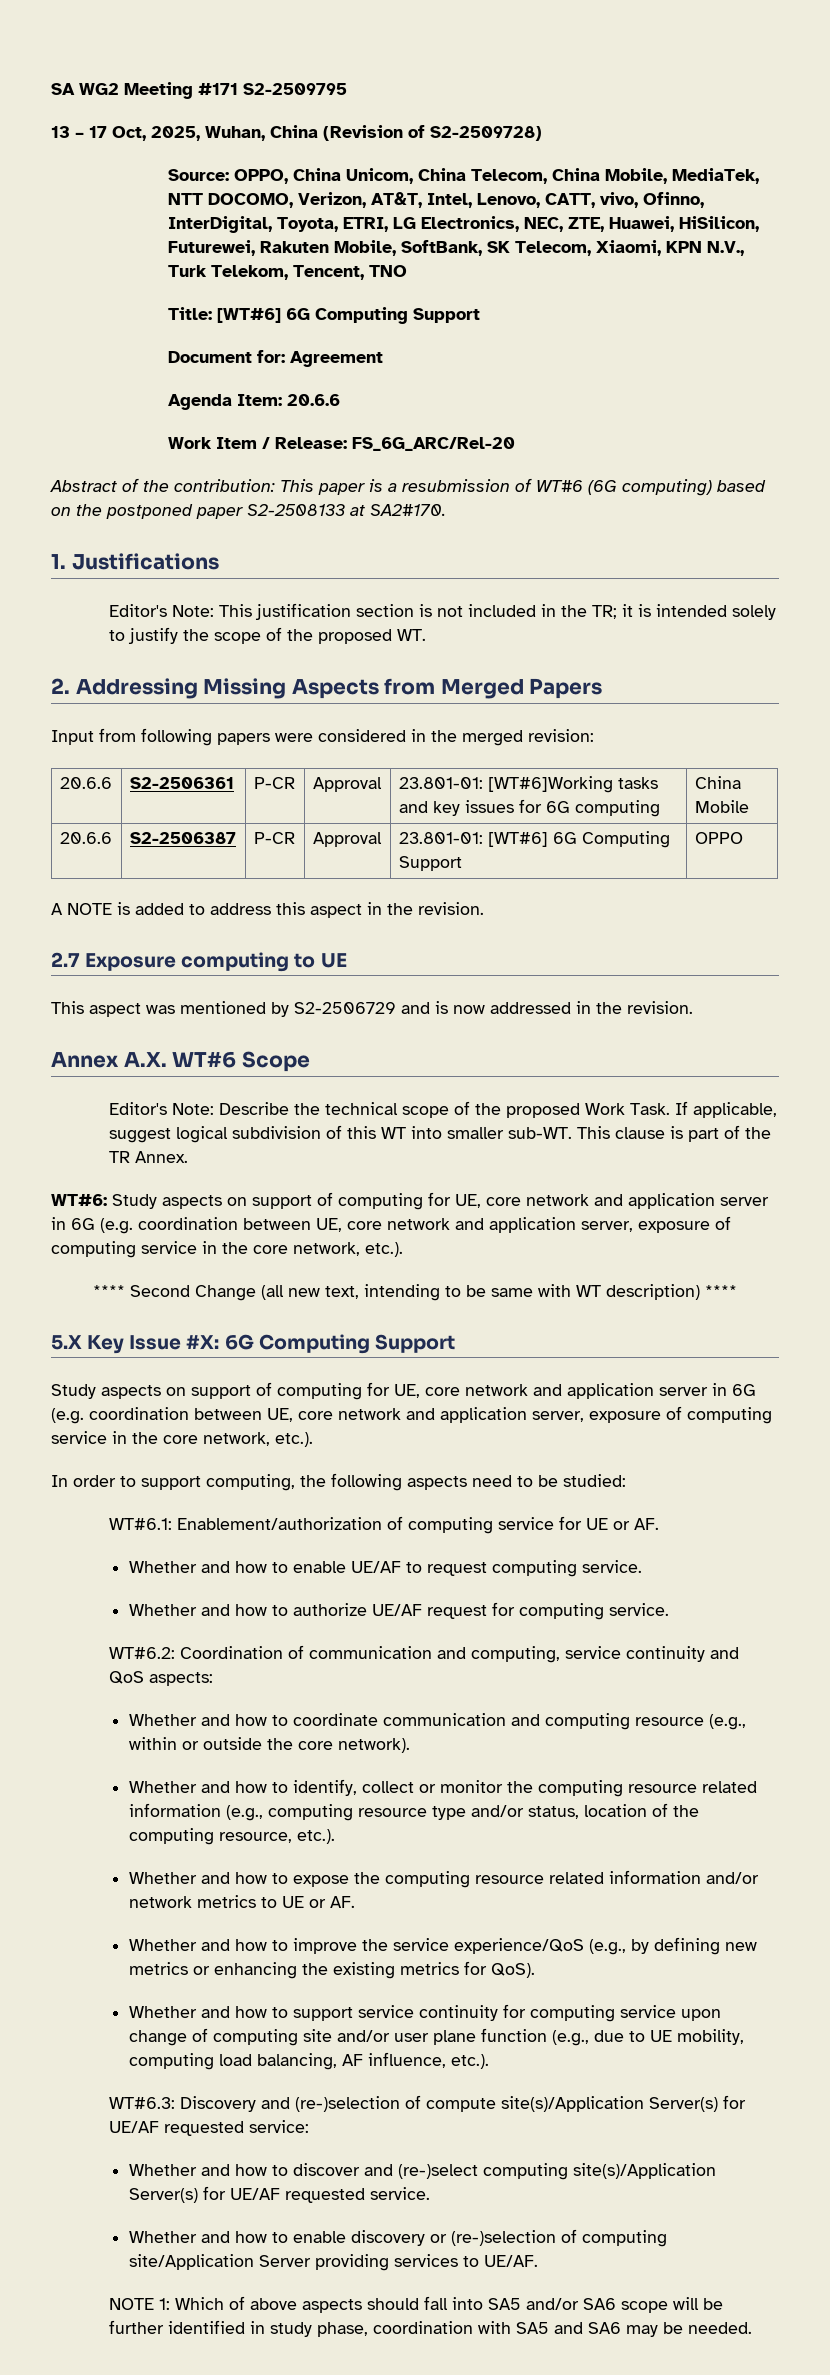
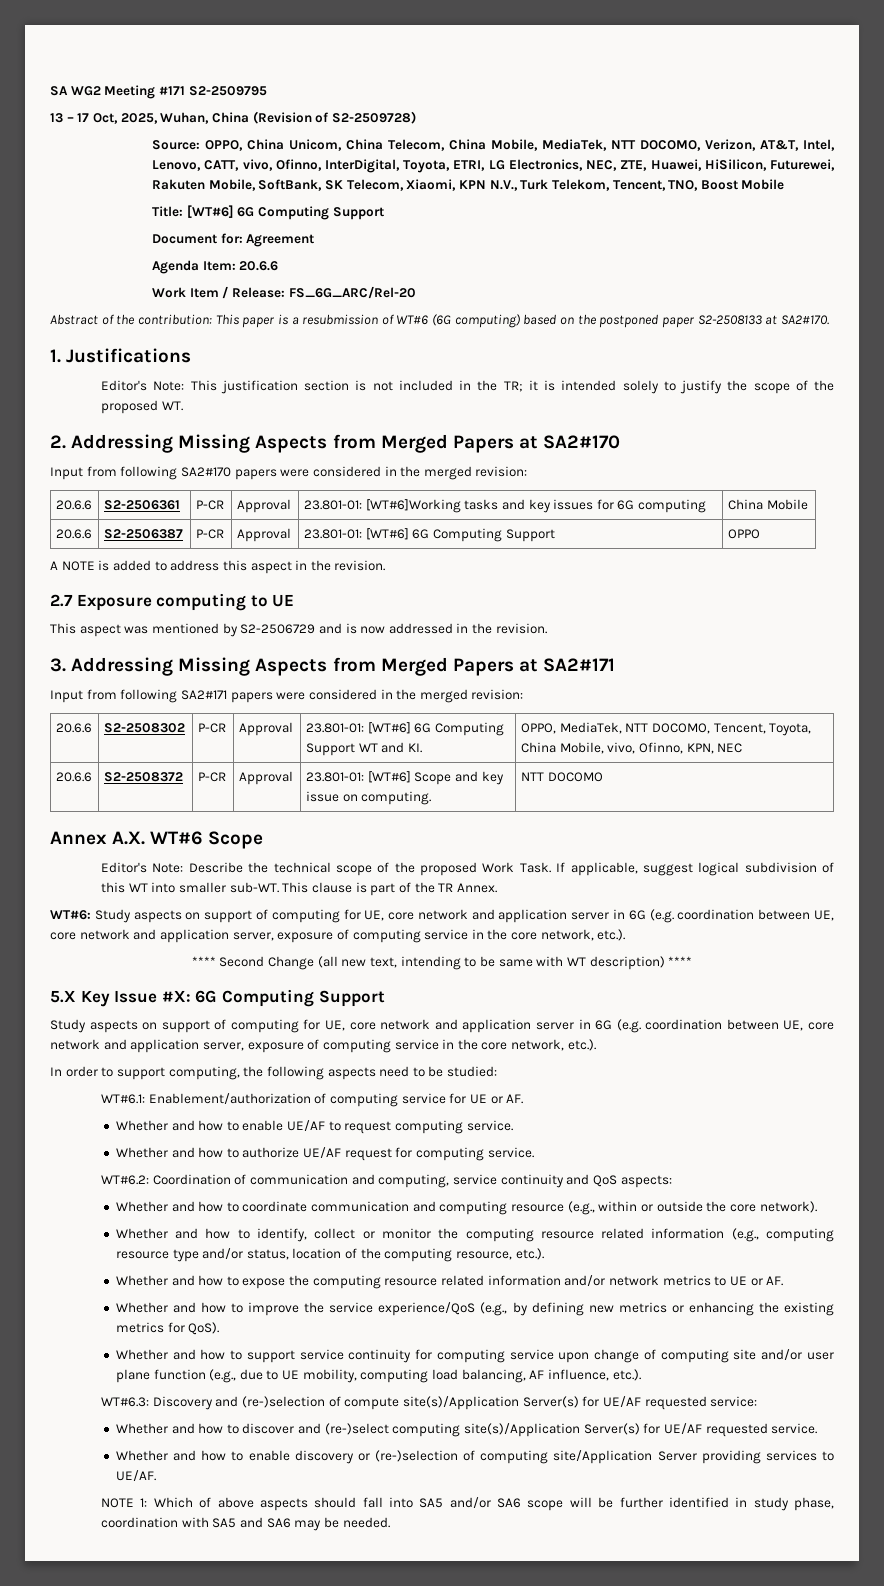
[368,265,407,277] TNO -> [668,179,785,191] TNO, Boost Mobile
[51,728,212,746] // Input from following -> [518,435,621,449] [50,466,231,480] at SA2#170 // Input from following SA2#170
(693, 1007) none -> [50,657,616,676] [50,689,524,703] [55,723,92,733] [103,723,185,733] [197,723,226,733] [238,722,293,736] [305,722,504,736] [305,742,422,756] [520,722,812,736] [520,742,743,754] [55,772,92,782] [103,772,183,782] [197,772,226,782] [238,771,293,785] [305,771,504,785] [305,791,432,805] [520,772,603,782] // 3. Addressing Missing Aspects from Merged Papers at SA2#171 // Input from following SA2#171 papers were considered in the merged revision: // 20.6.6 | S2-2508302 | P-CR | Approval | 23.801-01: [WT#6] 6G Computing Support WT and KI. | OPPO, MediaTek, NTT DOCOMO, Tencent, Toyota, China Mobile, vivo, Ofinno, KPN, NEC // 20.6.6 | S2-2508372 | P-CR | Approval | 23.801-01: [WT#6] Scope and key issue on computing. | NTT DOCOMO

